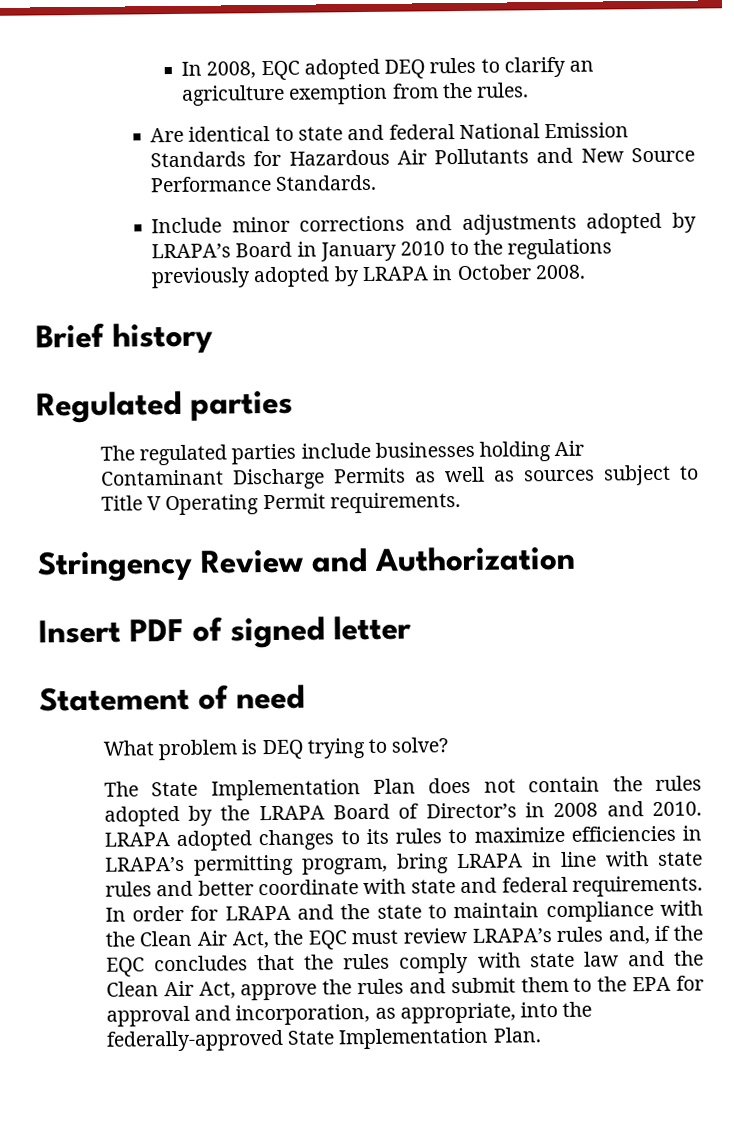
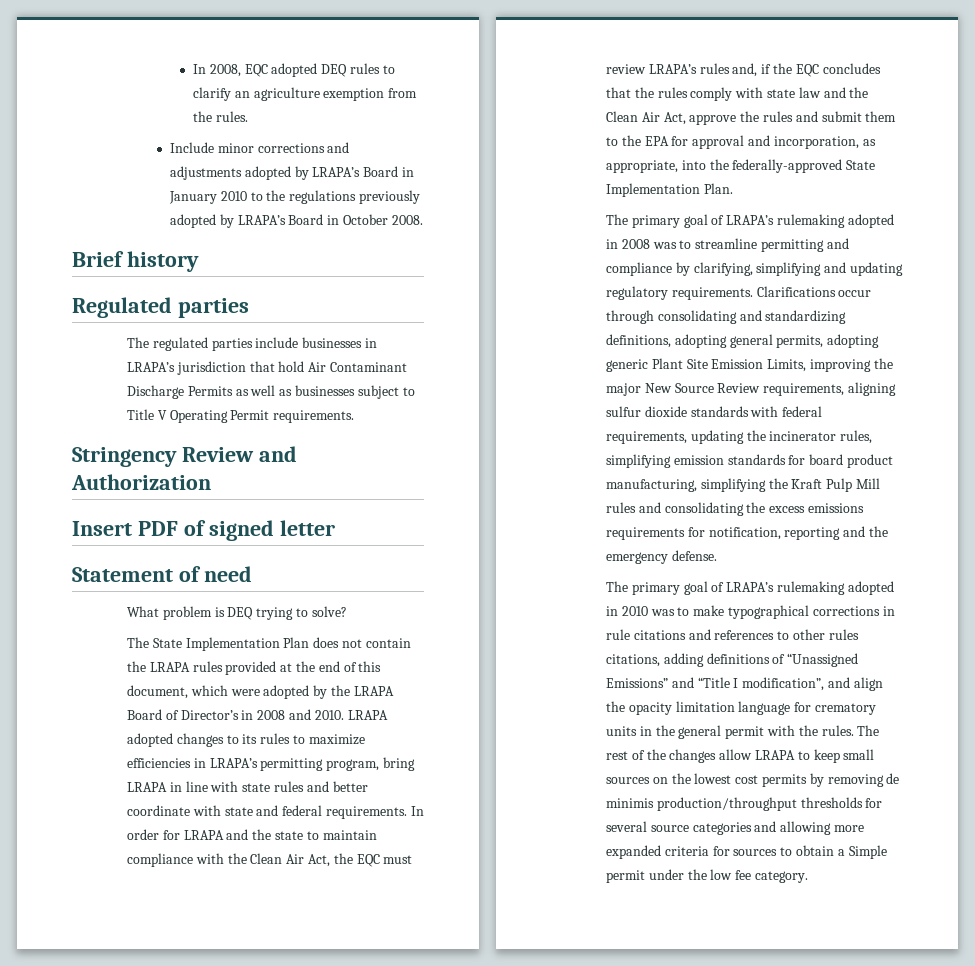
[150,122,630,143] [150,147,695,168] [150,174,378,193] // Are identical to state and federal National Emission Standards for Hazardous Air Pollutants and New Source Performance Standards. -> (248, 116) none
[361,266,429,282] LRAPA -> [237,214,324,225] LRAPA’s Board
[479,441,552,462] holding -> [365,338,378,348] [127,361,305,375] in LRAPA’s jurisdiction that hold
[523,469,595,482] sources -> [295,385,356,396] businesses
[655,775,702,791] rules -> [149,661,382,675] [127,685,260,699] LRAPA rules provided at the end of this document, which were
(541, 1035) none -> [606,214,894,228] [606,238,849,252] [606,262,904,276] [606,286,872,300] [606,310,847,324] [606,334,880,348] [606,358,893,372] [606,382,897,396] [606,406,823,417] [606,430,873,444] [606,454,894,468] [606,478,881,492] [606,502,865,516] [606,526,889,540] [606,550,717,564] [606,581,894,595] [606,605,895,619] [606,629,859,640] [606,653,859,667] [606,677,883,691] [606,701,877,715] [606,725,880,739] [606,749,875,763] [606,773,900,787] [606,797,883,811] [606,821,865,835] [606,845,887,859] [606,869,809,883] // The primary goal of LRAPA’s rulemaking adopted in 2008 was to streamline permitting and compliance by clarifying, simplifying and updating regulatory requirements. Clarifications occur through consolidating and standardizing definitions, adopting general permits, adopting generic Plant Site Emission Limits, improving the major New Source Review requirements, aligning sulfur dioxide standards with federal requirements, updating the incinerator rules, simplifying emission standards for board product manufacturing, simplifying the Kraft Pulp Mill rules and consolidating the excess emissions requirements for notification, reporting and the emergency defense. // The primary goal of LRAPA’s rulemaking adopted in 2010 was to make typographical corrections in rule citations and references to other rules citations, adding definitions of “Unassigned Emissions” and “Title I modification”, and align the opacity limitation language for crematory units in the general permit with the rules. The rest of the changes allow LRAPA to keep small sources on the lowest cost permits by removing de minimis production/throughput thresholds for several source categories and allowing more expanded criteria for sources to obtain a Simple permit under the low fee category.

